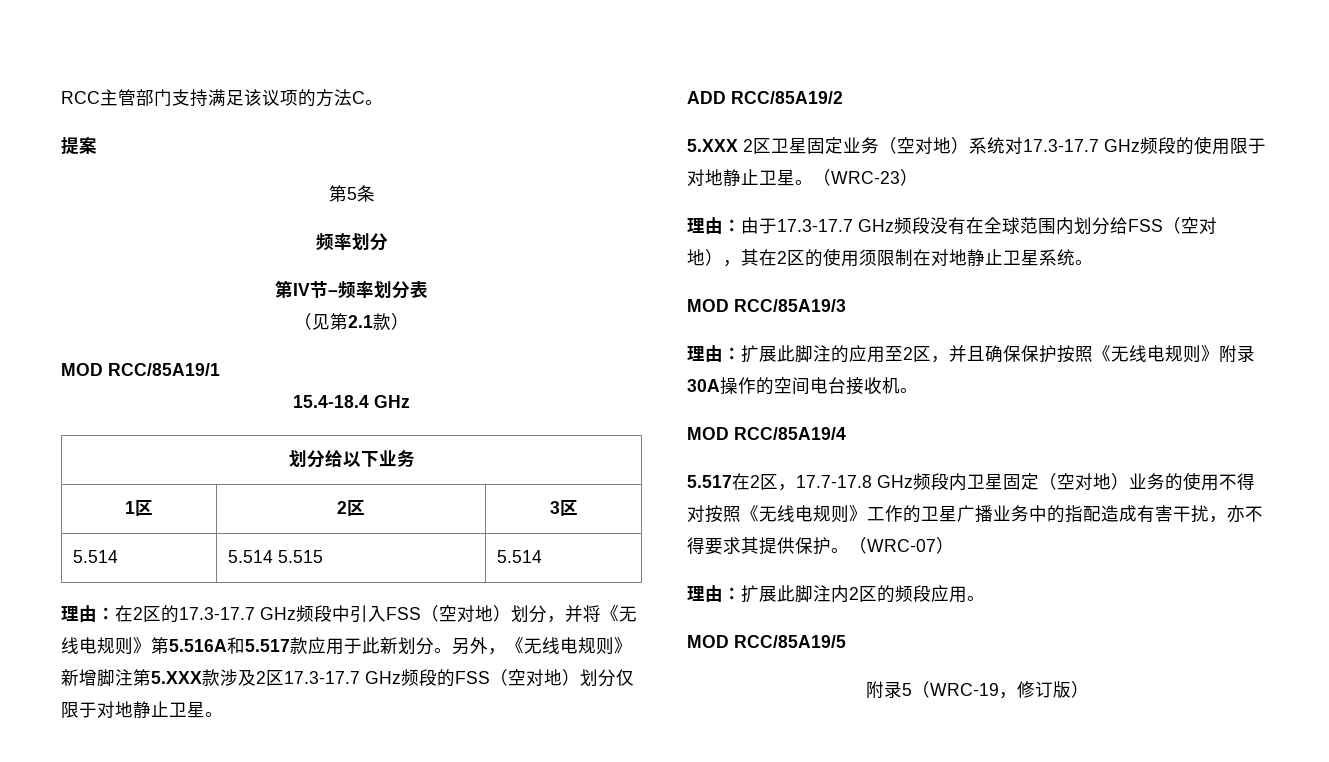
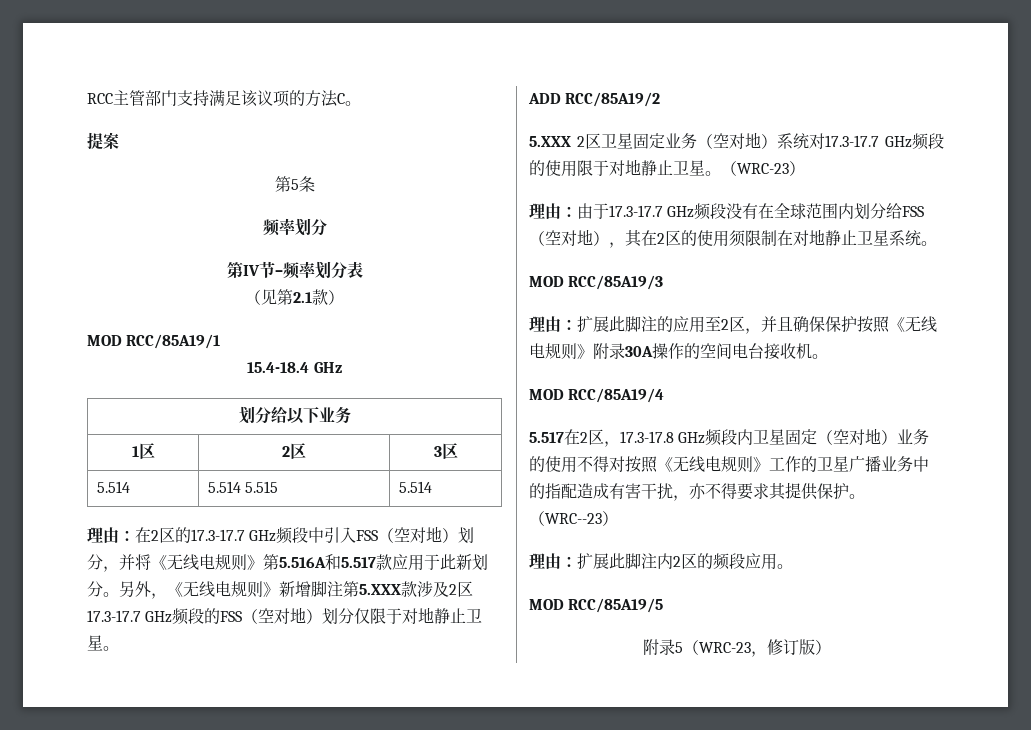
[796,475,872,488] 17.7-17.8 -> [620,431,674,443] 17.3-17.8
[867,539,936,552] WRC-07 -> [545,513,602,524] WRC--23
[930,683,999,696] WRC-19 -> [698,642,751,653] WRC-23

